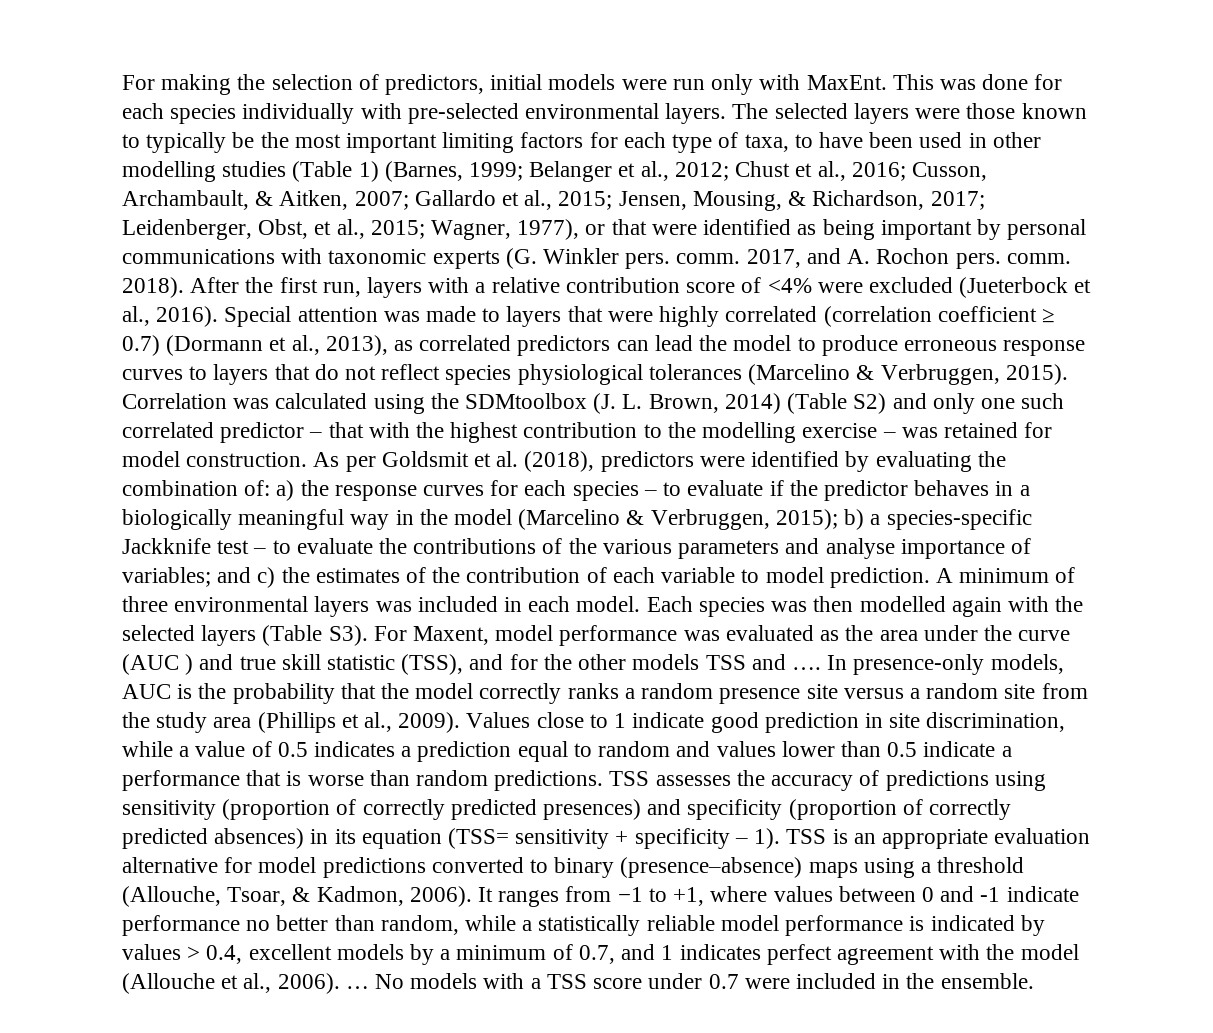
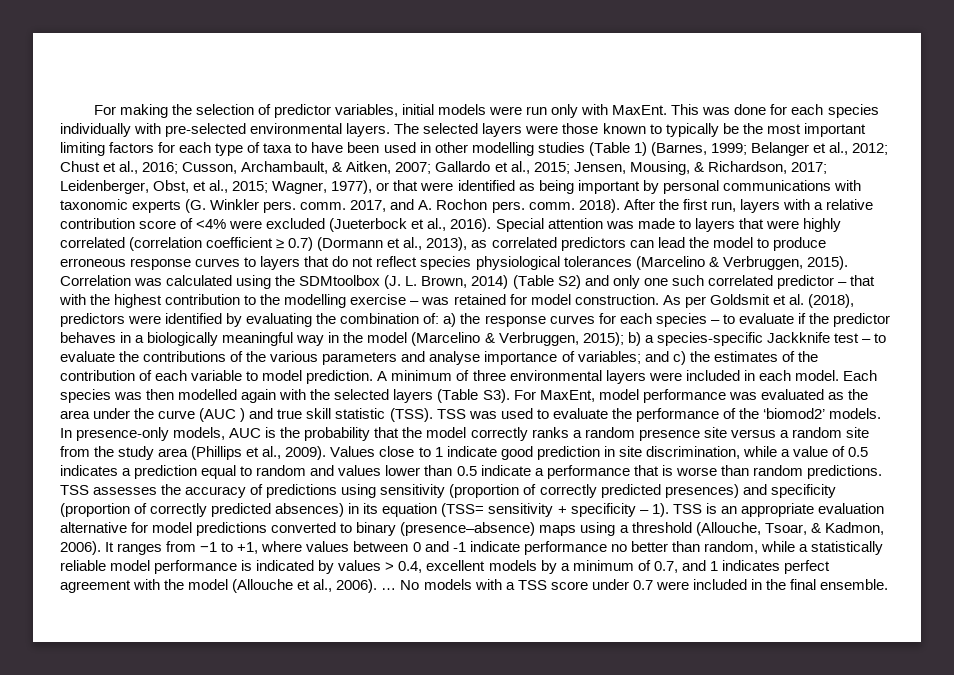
[385,74,485,95] predictors, -> [273,104,398,118] predictor variables,
[744,134,789,152] taxa, -> [263,143,293,153] taxa
[375,601,412,612] was -> [648,372,682,381] were
[413,626,490,645] Maxent, -> [539,390,595,402] MaxEnt,
[401,654,821,675] (TSS), and for the other models TSS and …. -> [389,408,882,422] (TSS). TSS was used to evaluate the performance of the ‘biomod2’ models.
(935, 981) none -> [790,579,817,590] final

